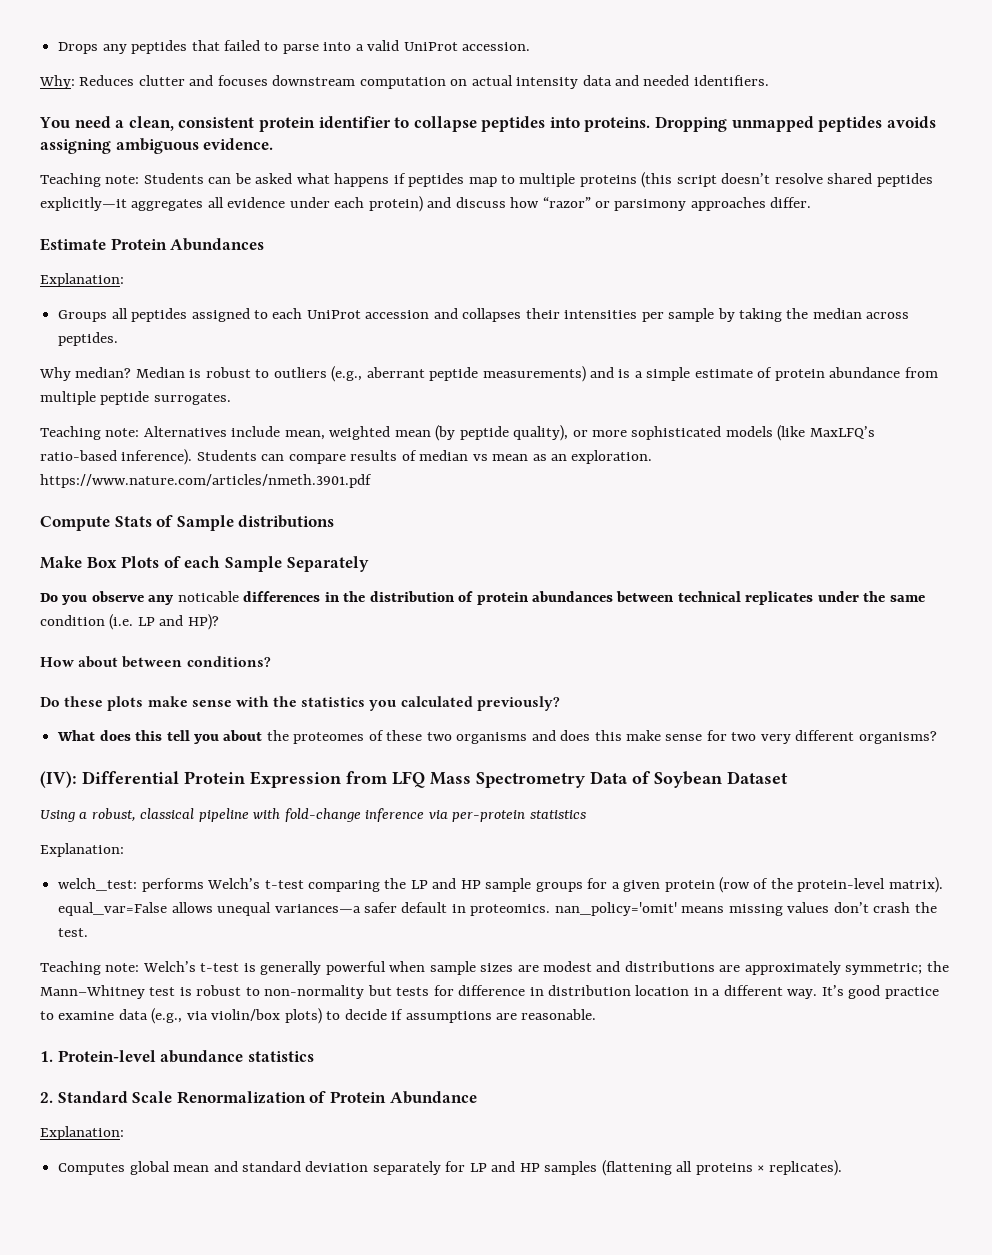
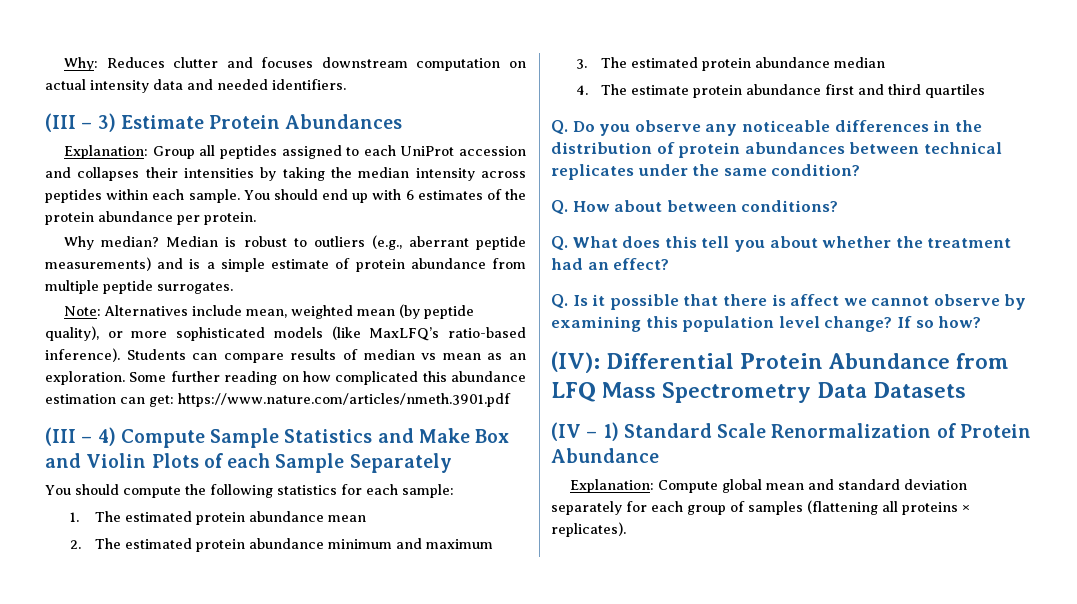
[58,40,531,54] Drops any peptides that failed to parse into a valid UniProt accession. // -> (64, 64) none
[39,116,936,132] [40,138,274,154] [40,172,933,188] [40,196,812,212] You need a clean, consistent protein identifier to collapse peptides into proteins. Dropping unmapped peptides avoids assigning ambiguous evidence. // Teaching note: Students can be asked what happens if peptides map to multiple proteins (this script doesn’t resolve shared peptides explicitly—it aggregates all evidence under each protein) and discuss how “razor” or parsimony approaches differ. // -> [45,113,116,132] (III – 3)
[58,310,108,322] // Groups -> [152,146,195,159] Group
[641,308,715,322] per sample -> (255, 173) none
[866,312,910,319] [58,332,119,346] across peptides. -> [415,168,526,181] [45,189,526,203] [45,211,256,225] intensity across peptides within each sample. You should end up with 6 estimates of the protein abundance per protein.
[40,426,140,440] Teaching note: -> [64,306,102,316] Note:
[40,474,372,488] [40,515,335,531] [40,556,117,569] https://www.nature.com/articles/nmeth.3901.pdf // Compute Stats of Sample distributions // Make Box -> [129,371,526,385] [45,393,511,407] [45,427,510,448] [45,453,147,468] Some further reading on how complicated this abundance estimation can get: https://www.nature.com/articles/nmeth.3901.pdf // (III – 4) Compute Sample Statistics and Make Box and Violin
(369, 564) none -> [45,484,454,498] [69,511,366,525] [69,538,493,552] [575,57,885,71] [575,84,985,98] [551,120,568,135] You should compute the following statistics for each sample: // 1. The estimated protein abundance mean // 2. The estimated protein abundance minimum and maximum // 3. The estimated protein abundance median // 4. The estimate protein abundance first and third quartiles // Q.
[177,591,239,602] noticable -> [741,120,830,132] noticeable
[40,614,219,630] condition (i.e. LP and HP)? // -> [771,164,861,176] [551,200,568,215] condition? // Q.
[40,696,560,711] Do these plots make sense with the statistics you calculated previously? // -> [551,236,568,251] Q.
[266,730,937,744] the proteomes of these two organisms and does this make sense for two very different organisms? -> [822,236,1012,248] [551,258,670,270] [551,294,1027,310] [551,316,982,332] whether the treatment had an effect? // Q. Is it possible that there is affect we cannot observe by examining this population level change? If so how?
[250,771,341,788] Expression -> [828,353,951,369] Abundance
[632,771,788,788] [40,808,586,822] [40,843,124,857] [58,877,943,893] [58,902,937,916] [58,928,89,937] [40,961,949,975] [40,985,939,999] [40,1008,597,1024] [40,1050,314,1063] [40,1092,53,1103] of Soybean Dataset // Using a robust, classical pipeline with fold-change inference via per-protein statistics // Explanation: // welch_test: performs Welch’s t-test comparing the LP and HP sample groups for a given protein (row of the protein-level matrix). equal_var=False allows unequal variances—a safer default in proteomics. nan_policy='omit' means missing values don’t crash the test. // Teaching note: Welch’s t-test is generally powerful when sample sizes are modest and distributions are approximately symmetric; the Mann–Whitney test is robust to non-normality but tests for difference in distribution location in a different way. It’s good practice to examine data (e.g., via violin/box plots) to decide if assumptions are reasonable. // 1. Protein-level abundance statistics // 2. -> [873,382,967,398] [551,422,619,441] Datasets // (IV – 1)
[58,1163,126,1175] // Computes -> [658,480,719,493] Compute
[469,1161,540,1172] LP and HP -> [651,501,745,515] each group of

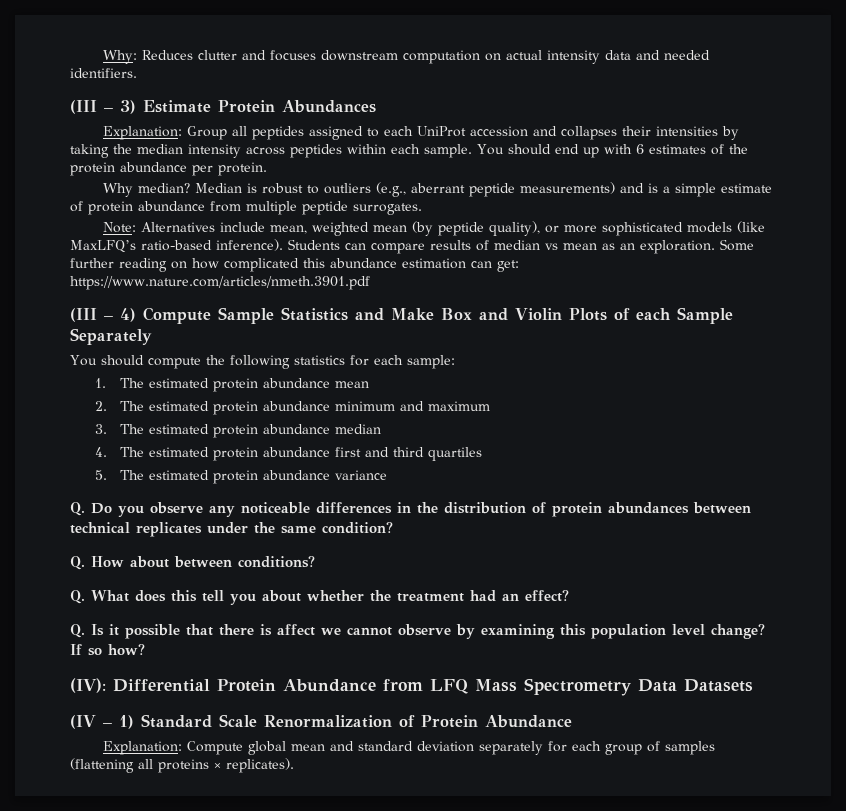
[630,85,689,95] estimate -> [148,447,209,457] estimated
(985, 91) none -> [94,470,387,484] // 5. The estimated protein abundance variance

